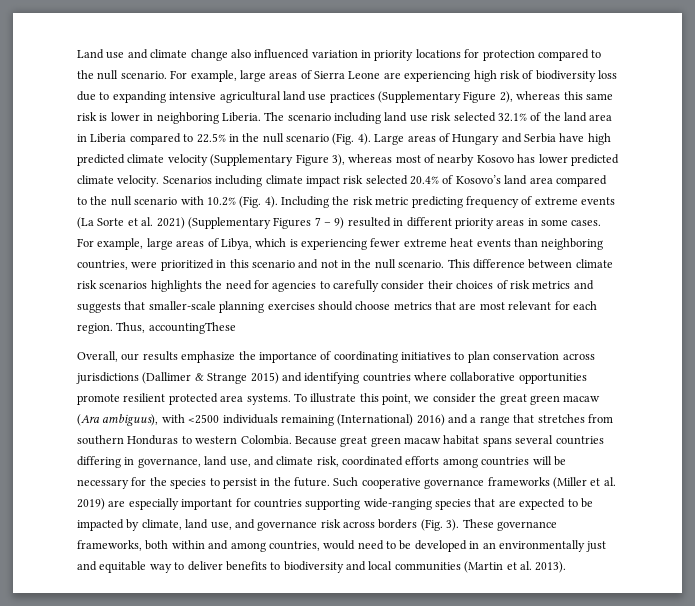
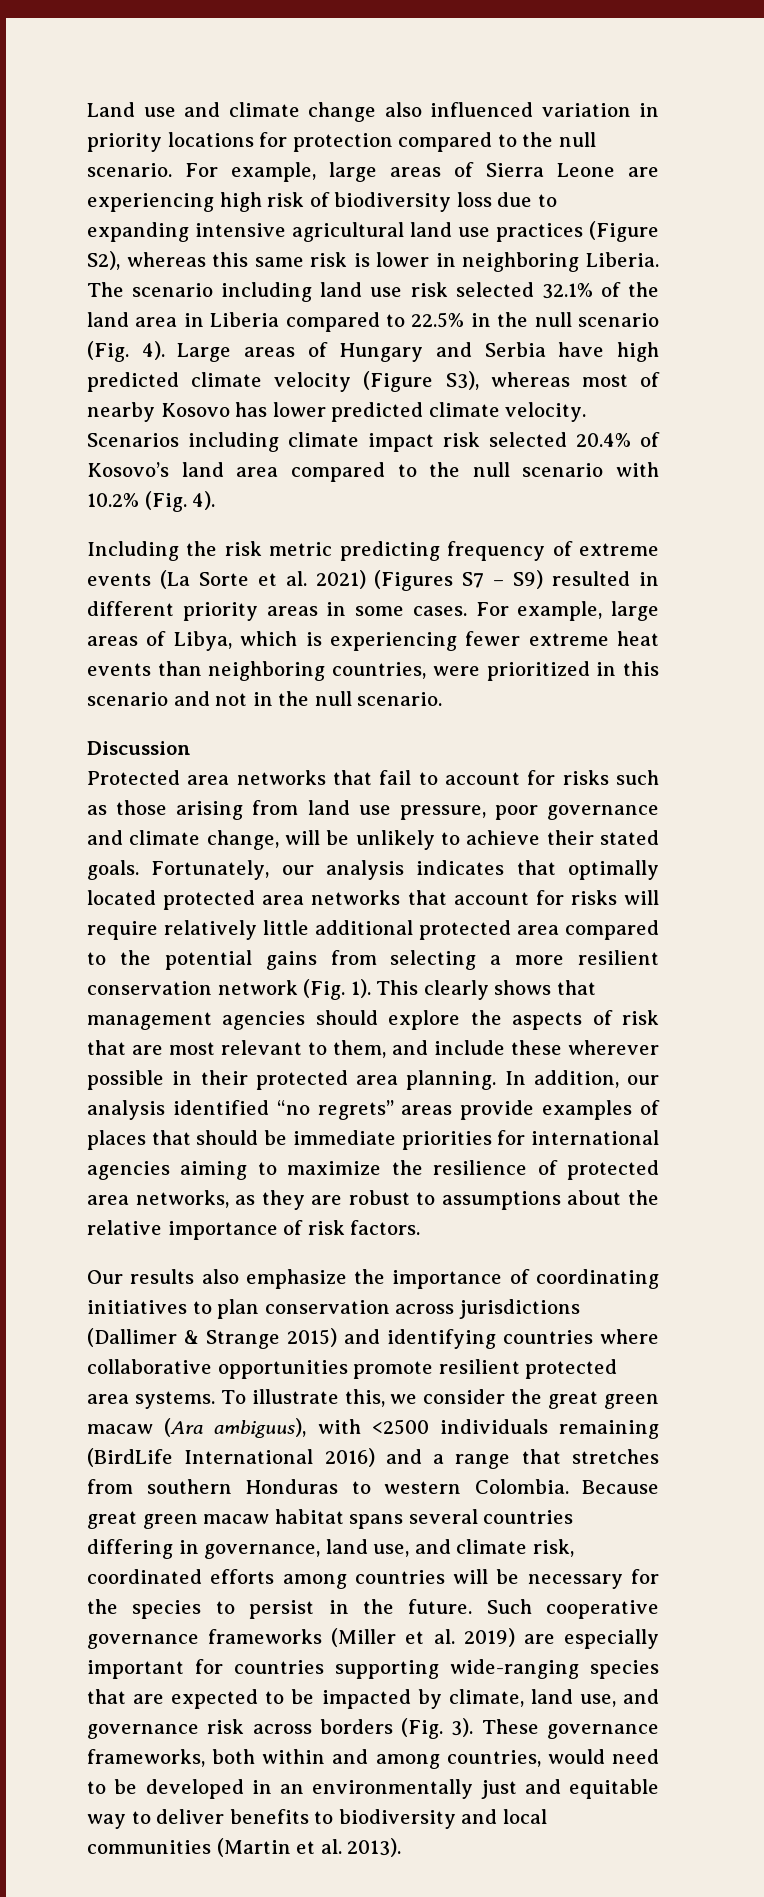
[378,91,513,103] (Supplementary Figure 2), -> [589,221,659,242] [87,251,120,270] (Figure S2),
[210,154,345,166] (Supplementary Figure 3), -> [363,371,479,392] (Figure S3),
(278, 202) none -> (216, 500) //
[187,217,345,229] (Supplementary Figures 7 – 9) -> [374,570,544,591] (Figures S7 – S9)
[447,259,613,269] [77,280,594,292] [77,301,597,313] [77,322,236,334] [77,351,178,362] This difference between climate risk scenarios highlights the need for agencies to carefully consider their choices of risk metrics and suggests that smaller-scale planning exercises should choose metrics that are most relevant for each region. Thus, accountingThese // Overall, our results -> [87,741,191,755] [87,770,659,785] [87,800,659,820] [87,830,659,850] [87,860,659,880] [87,890,659,910] [87,920,659,940] [87,950,659,970] [87,979,596,1000] [87,1010,660,1030] [87,1040,659,1058] [87,1070,659,1090] [87,1100,660,1120] [87,1130,659,1150] [87,1160,659,1180] [87,1190,659,1210] [87,1220,421,1240] [87,1269,239,1284] // Discussion // Protected area networks that fail to account for risks such as those arising from land use pressure, poor governance and climate change, will be unlikely to achieve their stated goals. Fortunately, our analysis indicates that optimally located protected area networks that account for risks will require relatively little additional protected area compared to the potential gains from selecting a more resilient conservation network (Fig. 1). This clearly shows that management agencies should explore the aspects of risk that are most relevant to them, and include these wherever possible in their protected area planning. In addition, our analysis identified “no regrets” areas provide examples of places that should be immediate priorities for international agencies aiming to maximize the resilience of protected area networks, as they are robust to assumptions about the relative importance of risk factors. // Our results also
[359,393,411,405] this point, -> [344,1389,385,1407] this,
[337,414,414,426] (International) -> [87,1448,314,1467] (BirdLife International

